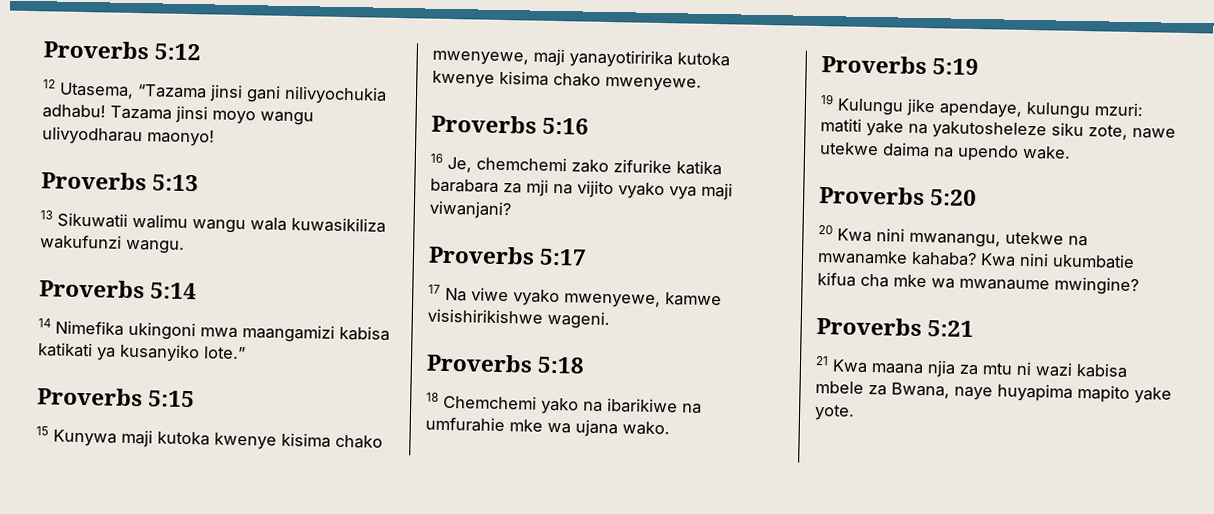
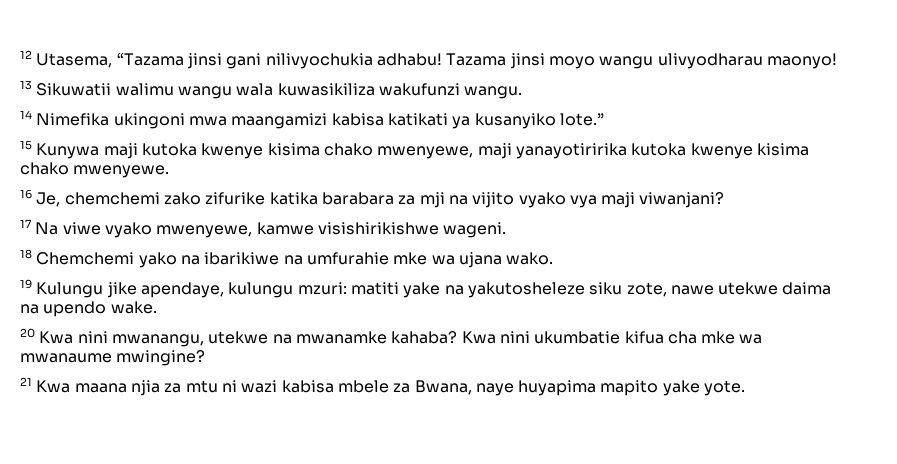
[43,40,202,61] Proverbs 5:12 // -> (20, 54) none
[41,171,200,192] // Proverbs 5:13 -> (837, 61) none
[39,279,198,300] // Proverbs 5:14 -> (523, 92) none
[37,387,196,408] // Proverbs 5:15 -> (604, 119) none
[431,114,590,135] // Proverbs 5:16 -> (170, 171) none
[428,245,588,266] // Proverbs 5:17 -> (725, 200) none
[426,353,586,374] // Proverbs 5:18 -> (507, 230) none
[821,55,980,76] // Proverbs 5:19 -> (554, 258) none
[819,186,978,207] // Proverbs 5:20 -> (157, 307) none
[816,317,975,338] // Proverbs 5:21 -> (206, 358) none

